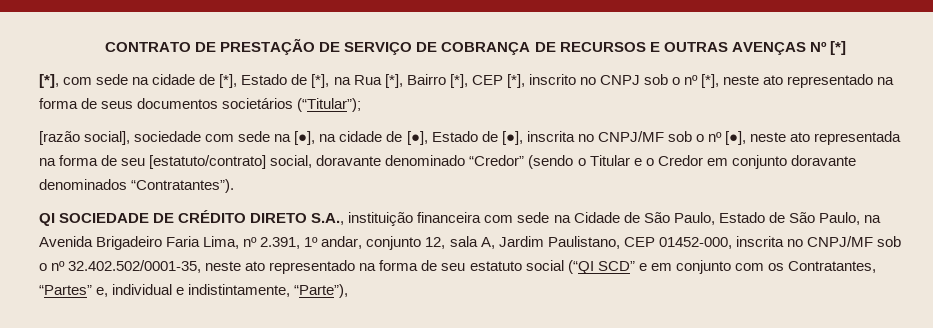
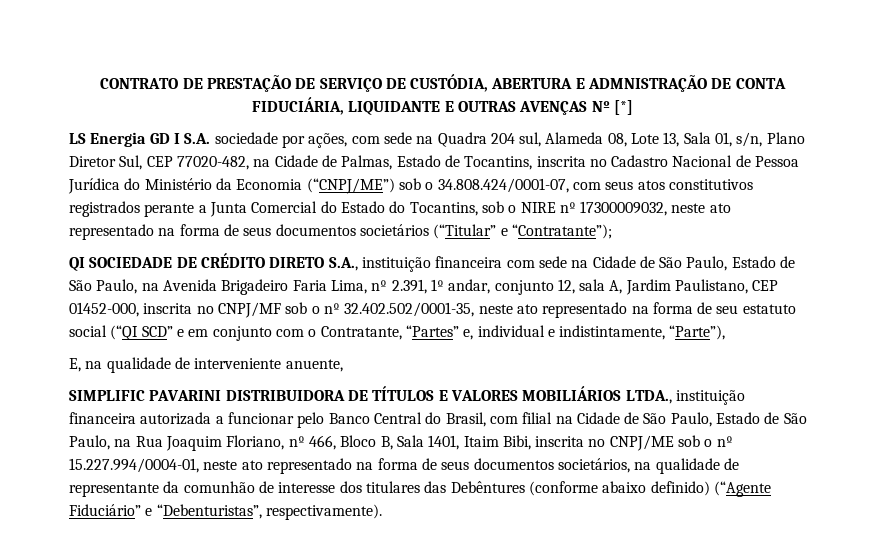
[441,42,646,55] COBRANÇA DE RECURSOS -> [410,74,786,92] [252,97,441,115] CUSTÓDIA, ABERTURA E ADMNISTRAÇÃO DE CONTA FIDUCIÁRIA, LIQUIDANTE
[39,74,720,88] [*], com sede na cidade de [*], Estado de [*], na Rua [*], Bairro [*], CEP [*], inscrito no CNPJ sob o nº [*], -> [69,132,805,148] [69,155,800,170] [68,178,753,194] [69,201,668,217] LS Energia GD I S.A. sociedade por ações, com sede na Quadra 204 sul, Alameda 08, Lote 13, Sala 01, s/n, Plano Diretor Sul, CEP 77020-482, na Cidade de Palmas, Estado de Tocantins, inscrita no Cadastro Nacional de Pessoa Jurídica do Ministério da Economia (“CNPJ/ME”) sob o 34.808.424/0001-07, com seus atos constitutivos registrados perante a Junta Comercial do Estado do Tocantins, sob o NIRE nº 17300009032,
[297,98,362,112] [39,131,902,145] [39,155,856,169] [39,179,235,193] (“Titular”); // [razão social], sociedade com sede na [●], na cidade de [●], Estado de [●], inscrita no CNPJ/MF sob o nº [●], neste ato representada na forma de seu [estatuto/contrato] social, doravante denominado “Credor” (sendo o Titular e o Credor em conjunto doravante denominados “Contratantes”). -> [433,224,612,239] (“Titular” e “Contratante”);
[767,261,876,273] os Contratantes, -> [308,326,402,340] o Contratante,
(349, 291) none -> [69,357,343,373] [69,386,745,405] [69,412,807,428] [69,435,733,451] [69,458,739,474] [69,481,771,497] [69,504,382,520] // E, na qualidade de interveniente anuente, // SIMPLIFIC PAVARINI DISTRIBUIDORA DE TÍTULOS E VALORES MOBILIÁRIOS LTDA., instituição financeira autorizada a funcionar pelo Banco Central do Brasil, com filial na Cidade de São Paulo, Estado de São Paulo, na Rua Joaquim Floriano, nº 466, Bloco B, Sala 1401, Itaim Bibi, inscrita no CNPJ/ME sob o nº 15.227.994/0004-01, neste ato representado na forma de seus documentos societários, na qualidade de representante da comunhão de interesse dos titulares das Debêntures (conforme abaixo definido) (“Agente Fiduciário” e “Debenturistas”, respectivamente).

